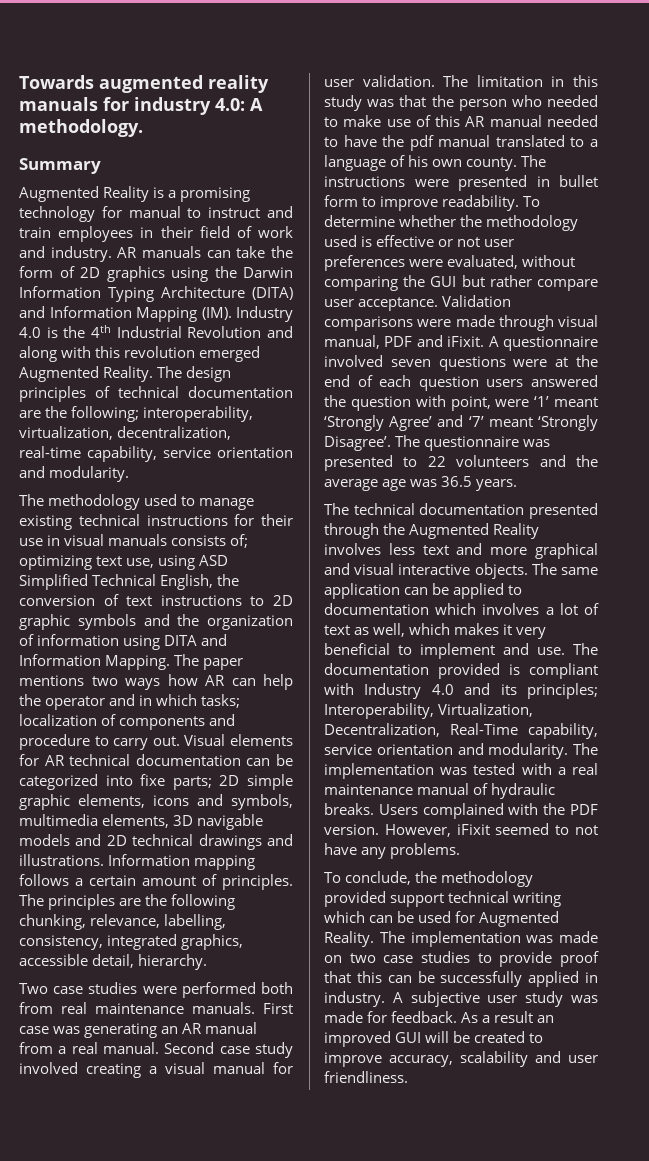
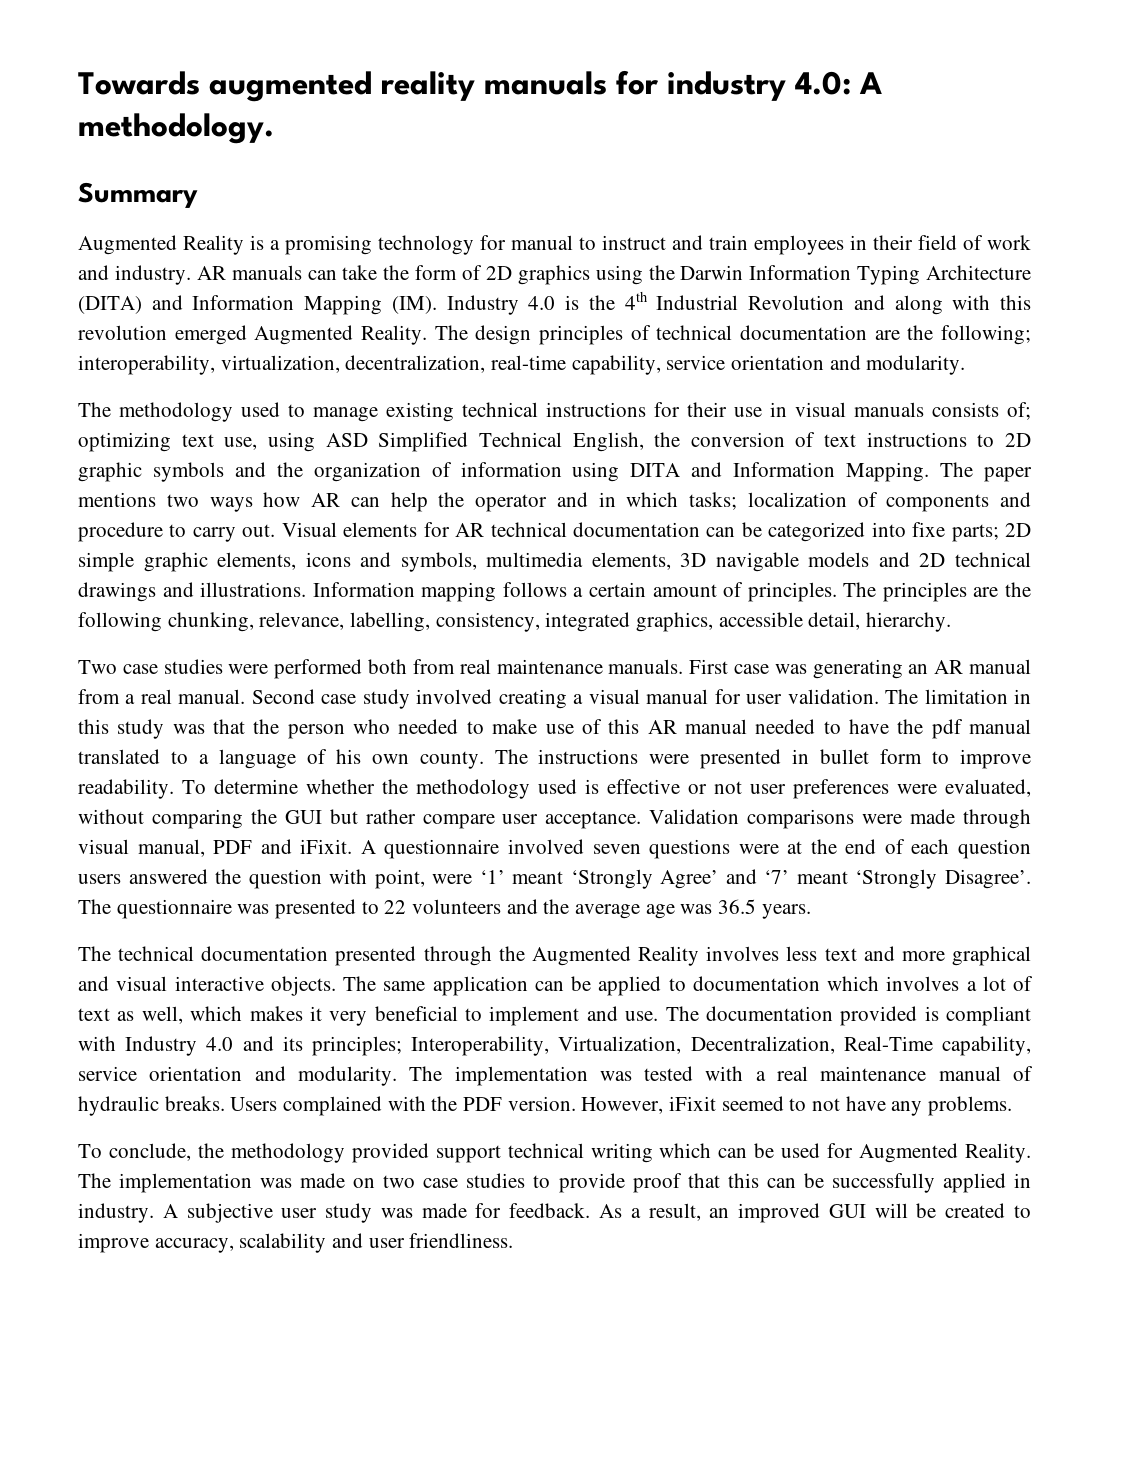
[494,1011,534,1023] result -> [648,1203,701,1221] result,

